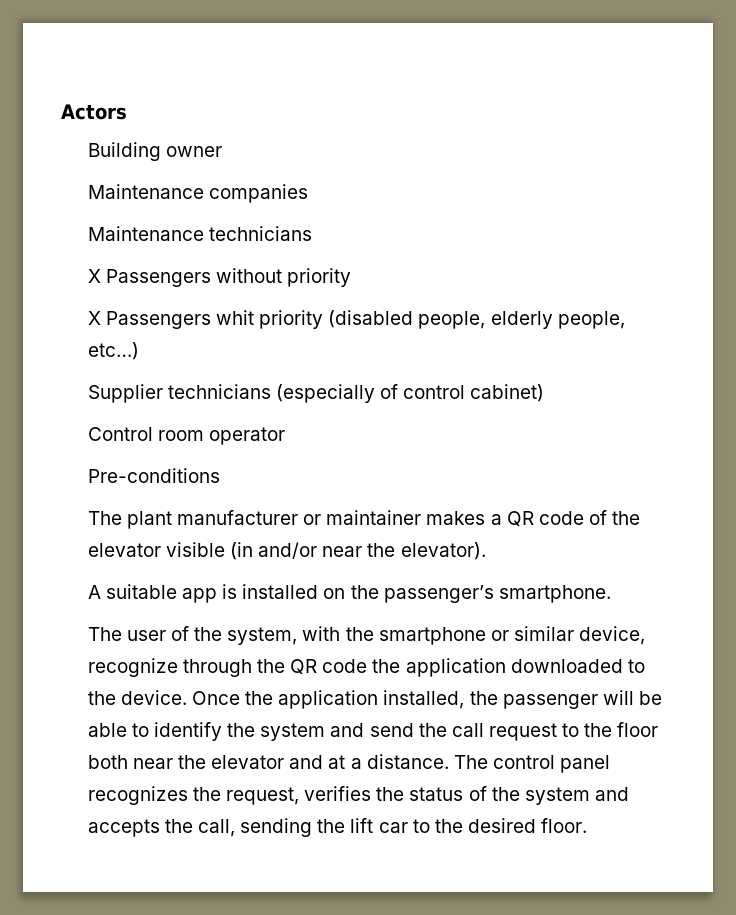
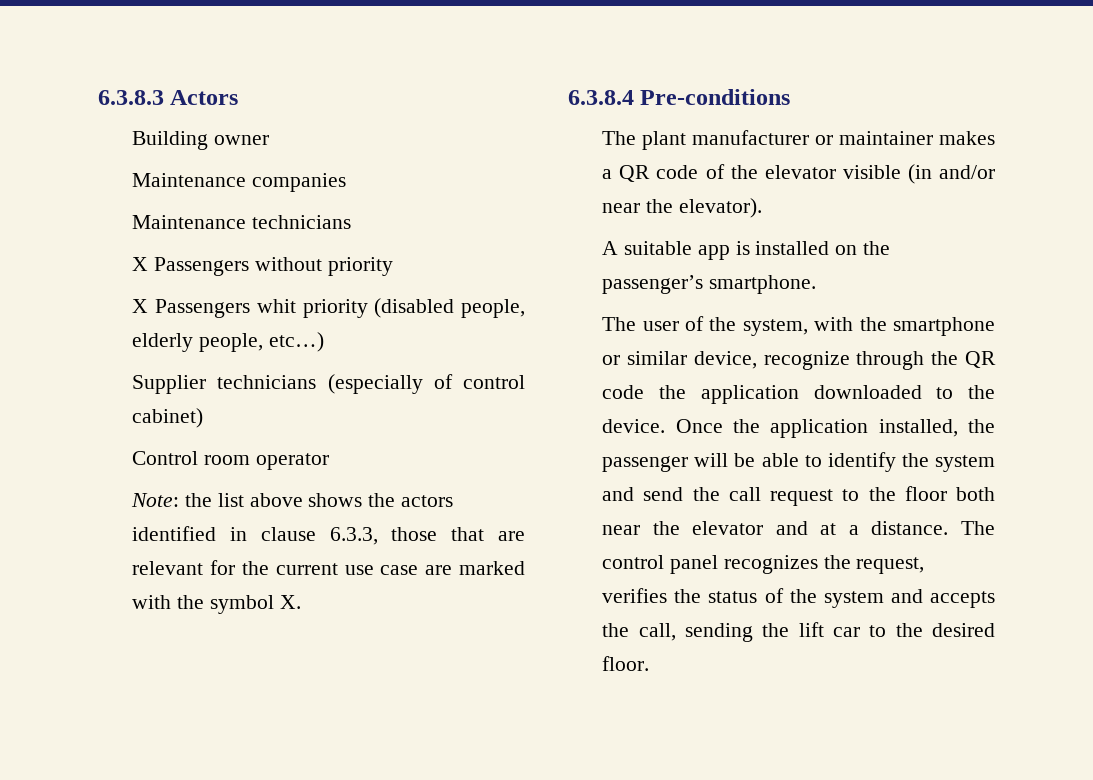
(61, 112) none -> [98,90,164,105] 6.3.8.3
(286, 436) none -> [131,493,454,507] [132,526,525,545] [132,560,526,575] [132,595,301,614] [568,90,634,105] Note: the list above shows the actors identified in clause 6.3.3, those that are relevant for the current use case are marked with the symbol X. // 6.3.8.4

